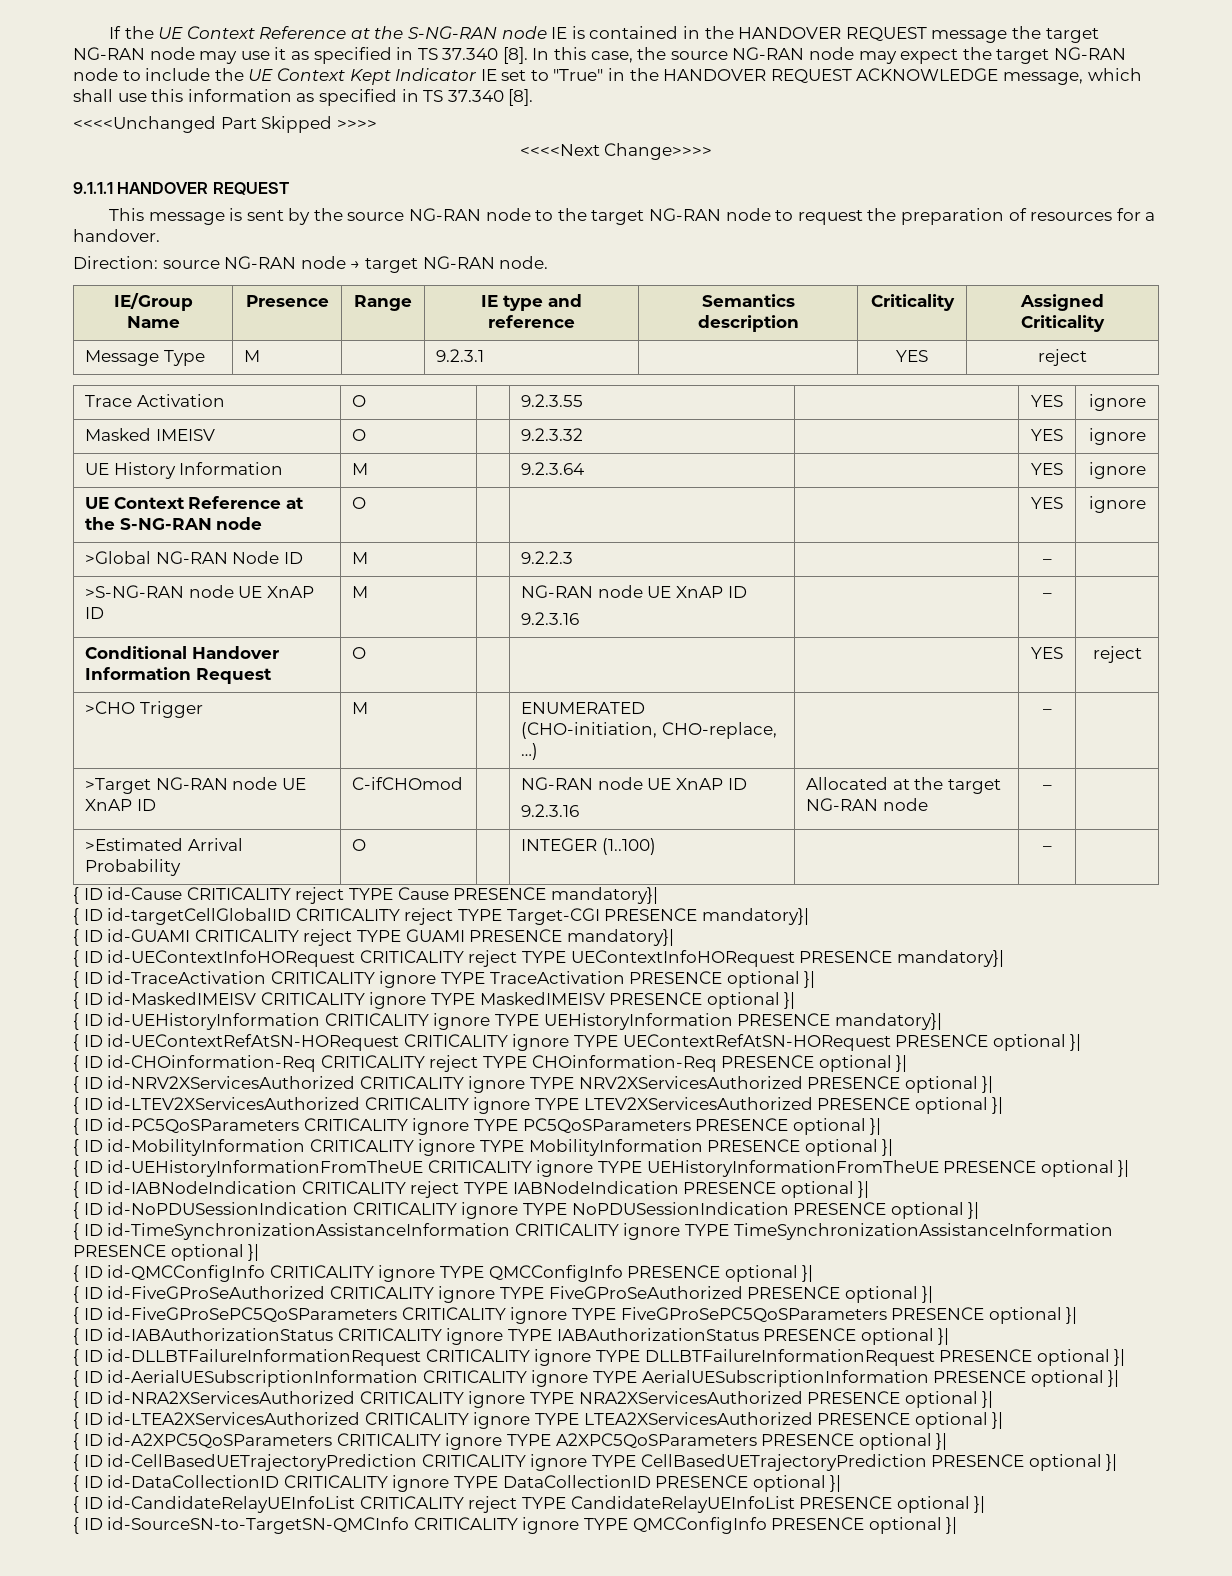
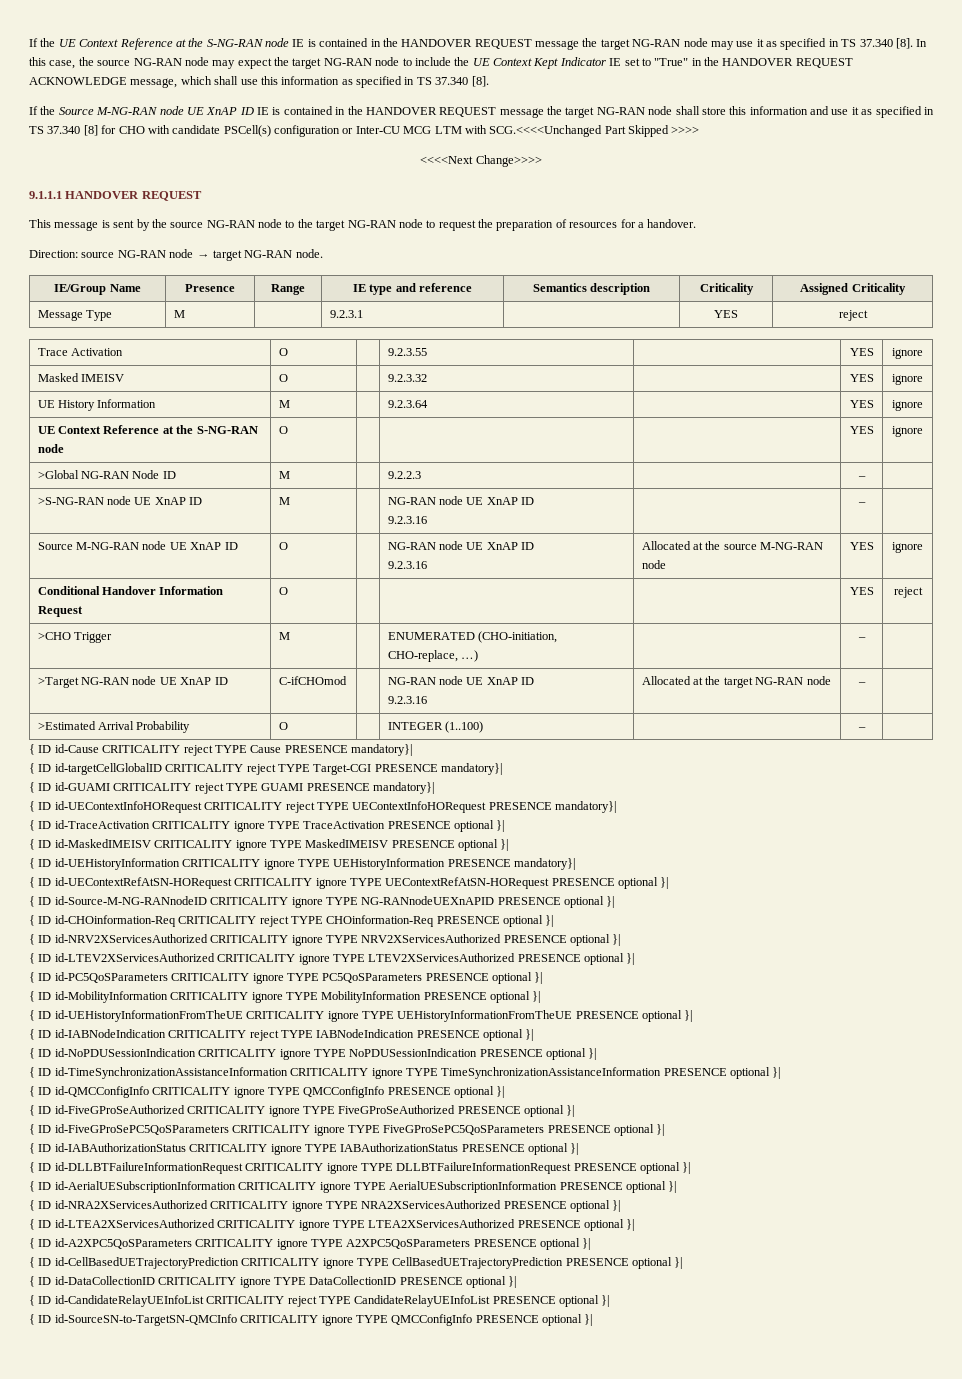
[73,116,216,133] <<<<Unchanged -> [29,106,934,118] [29,125,603,137] If the Source M-NG-RAN node UE XnAP ID IE is contained in the HANDOVER REQUEST message the target NG-RAN node shall store this information and use it as specified in TS 37.340 [8] for CHO with candidate PSCell(s) configuration or Inter-CU MCG LTM with SCG.<<<<Unchanged
(1052, 595) none -> [37,541,238,550] [278,542,288,550] [387,541,535,550] [387,561,427,569] [641,541,824,550] [641,560,666,569] [849,542,874,550] [892,542,923,553] // Source M-NG-RAN node UE XnAP ID | O | | NG-RAN node UE XnAP ID // 9.2.3.16 | Allocated at the source M-NG-RAN node | YES | ignore
(1082, 1042) none -> [29,896,616,908] // { ID id-Source-M-NG-RANnodeID CRITICALITY ignore TYPE NG-RANnodeUEXnAPID PRESENCE optional }|

